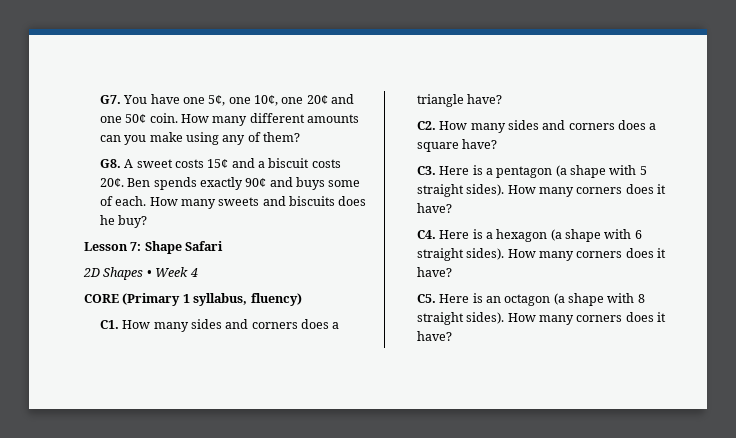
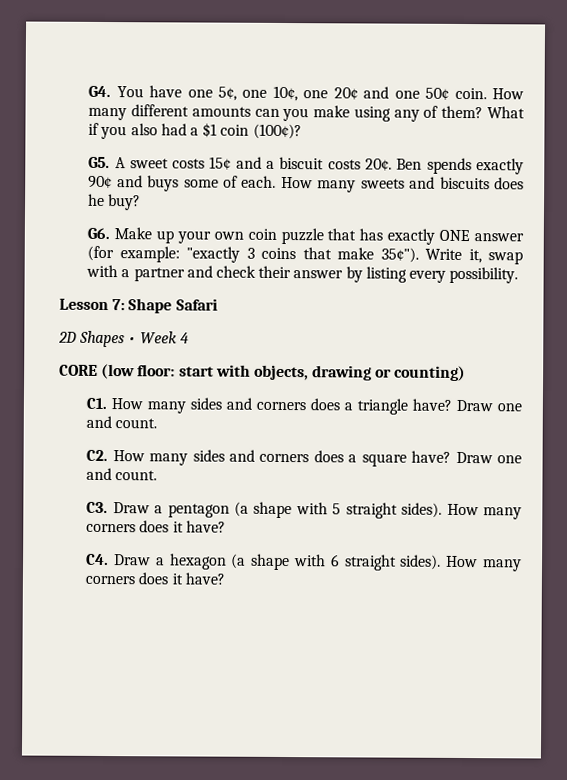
[99,95,121,104] G7. -> [88,85,112,98] G4.
[99,159,121,168] // G8. -> [486,106,525,119] [88,122,302,140] [88,156,111,169] What if you also had a $1 coin (100¢)? // G5.
(148, 221) none -> [87,227,524,245] [87,245,524,265] [86,264,519,284] // G6. Make up your own coin puzzle that has exactly ONE answer (for example: "exactly 3 coins that make 35¢"). Write it, swap with a partner and check their answer by listing every possibility.
[122,293,302,306] (Primary 1 syllabus, fluency) -> [101,363,467,382] (low floor: start with objects, drawing or counting)
(503, 99) none -> [456,399,522,412] [86,415,158,429] Draw one and count.
(498, 144) none -> [455,451,522,464] [86,467,158,481] Draw one and count.
[439,165,483,175] Here is -> [112,502,150,514] Draw
[439,229,483,239] Here is -> [114,554,152,566] Draw
[416,293,645,306] [416,312,667,325] [416,331,452,341] // C5. Here is an octagon (a shape with 8 straight sides). How many corners does it have? -> (225, 578) none

